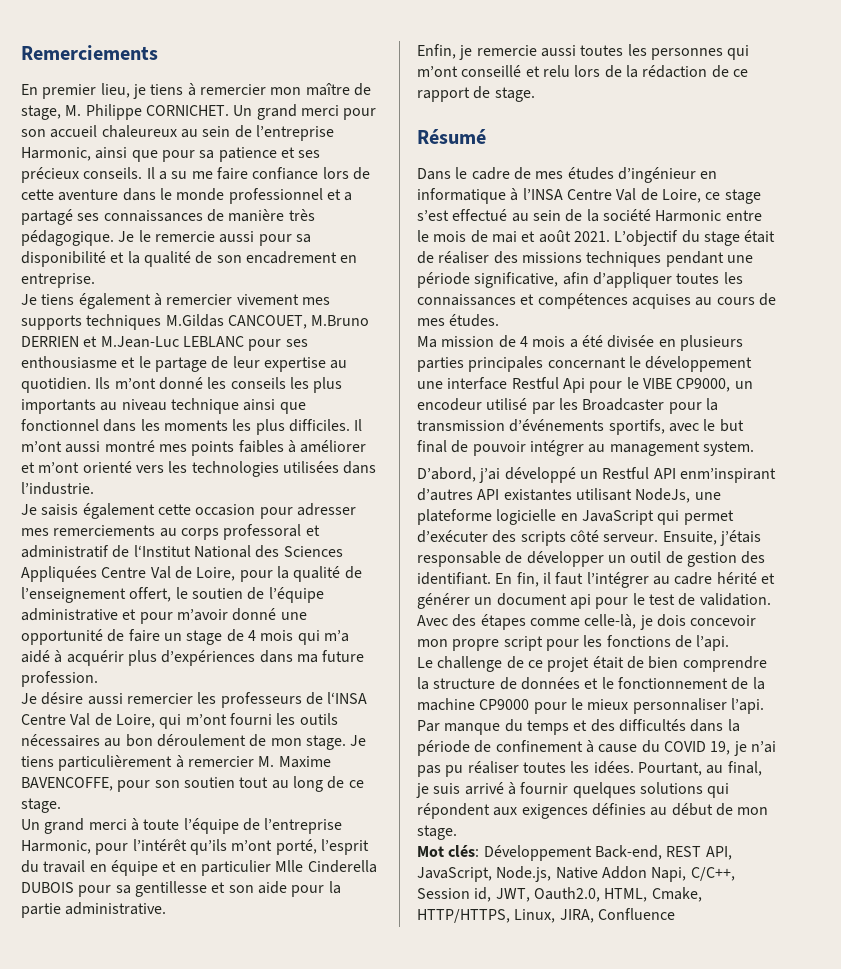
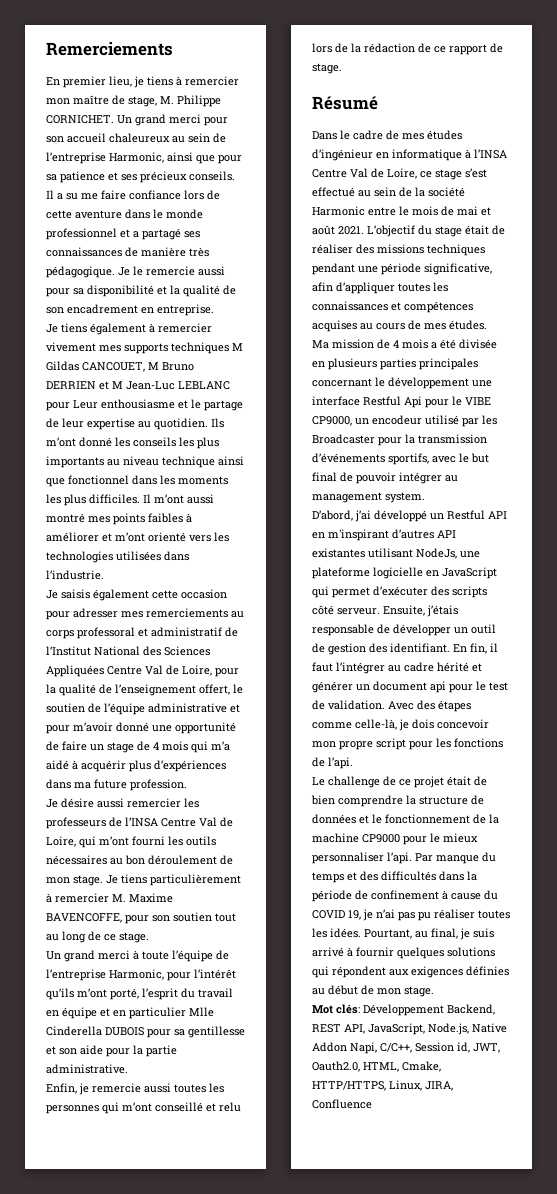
[165,314,370,329] [21,336,179,348] M.Gildas CANCOUET, M.Bruno DERRIEN et M.Jean-Luc -> [232,343,243,351] [46,361,194,372] [46,381,175,390] M Gildas CANCOUET, M Bruno DERRIEN et M Jean-Luc
[285,339,308,347] ses -> [73,400,98,409] Leur
[679,468,776,483] enm’inspirant -> [312,529,389,541] en m'inspirant
[594,845,662,860] Back-end, -> [447,1004,495,1015] Backend,

